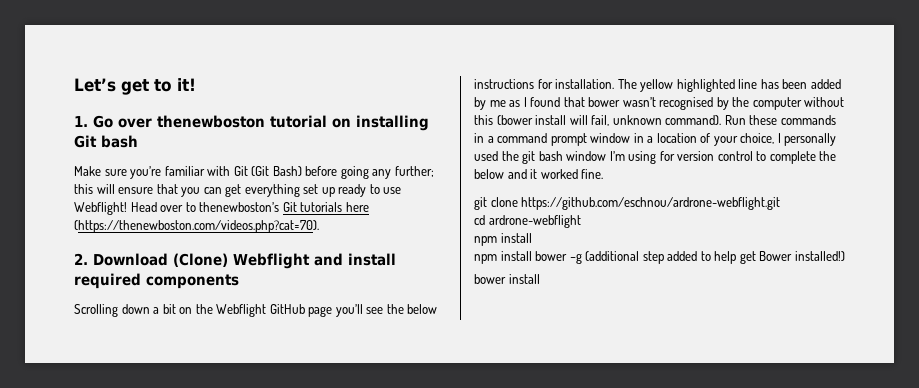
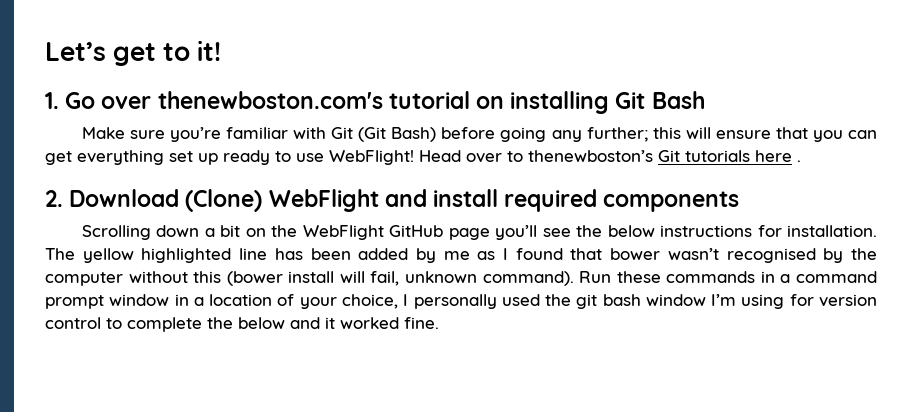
[157,115,265,128] thenewboston -> [157,91,383,109] thenewboston.com's
[101,135,138,148] bash -> [651,91,705,109] Bash
[74,202,127,215] Webflight! -> [329,150,414,165] WebFlight!
[74,220,319,233] (https://thenewboston.com/videos.php?cat=70). -> [797,160,801,162] .
[233,253,310,269] Webflight -> [268,189,379,212] WebFlight
[216,304,267,317] Webflight -> [302,225,384,240] WebFlight
[474,197,781,210] [474,215,581,228] [474,233,532,246] [474,251,845,264] [474,274,540,284] // git clone https://github.com/eschnou/ardrone-webflight.git // cd ardrone-webflight // npm install // npm install bower –g (additional step added to help get Bower installed!) // bower install -> (439, 323) none

